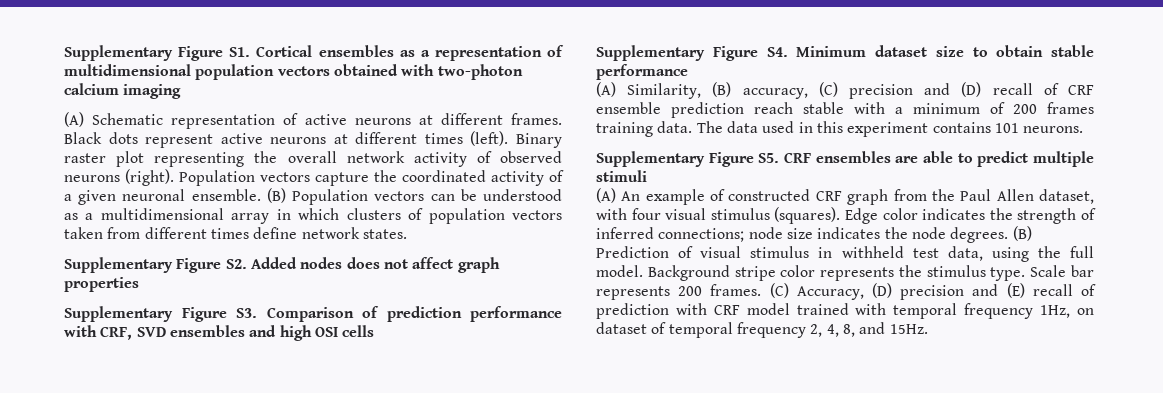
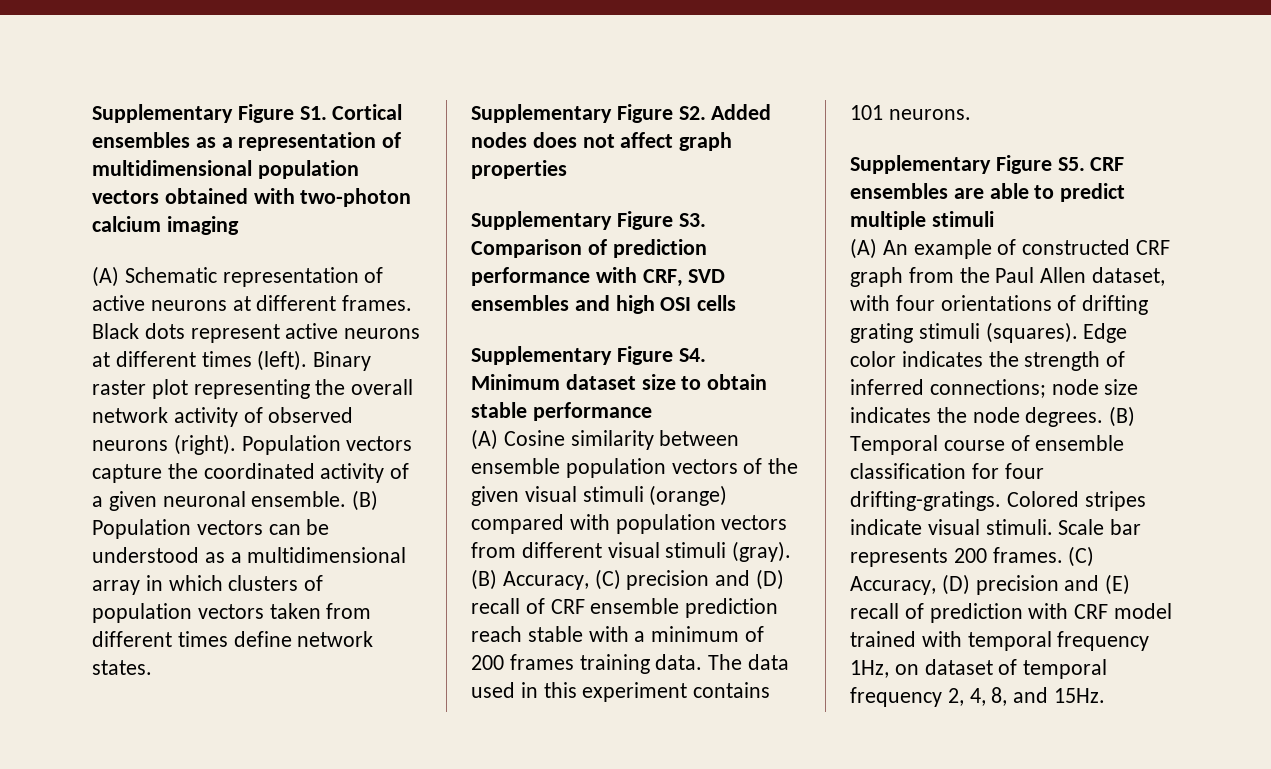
[627,82,808,99] Similarity, (B) accuracy, -> [503,430,740,450] [471,458,799,478] [471,485,728,506] [471,514,788,534] [471,541,792,562] [471,569,589,590] Cosine similarity between ensemble population vectors of the given visual stimuli (orange) compared with population vectors from different visual stimuli (gray). (B) Accuracy,
[665,208,770,220] visual stimulus -> [940,295,1149,315] [850,323,980,343] orientations of drifting grating stimuli
[596,246,1094,262] [596,265,1026,281] Prediction of visual stimulus in withheld test data, using the full model. Background stripe color represents the stimulus type. -> [850,435,1125,455] [850,463,1044,479] [850,491,1146,511] [850,519,1053,535] Temporal course of ensemble classification for four drifting-gratings. Colored stripes indicate visual stimuli.

